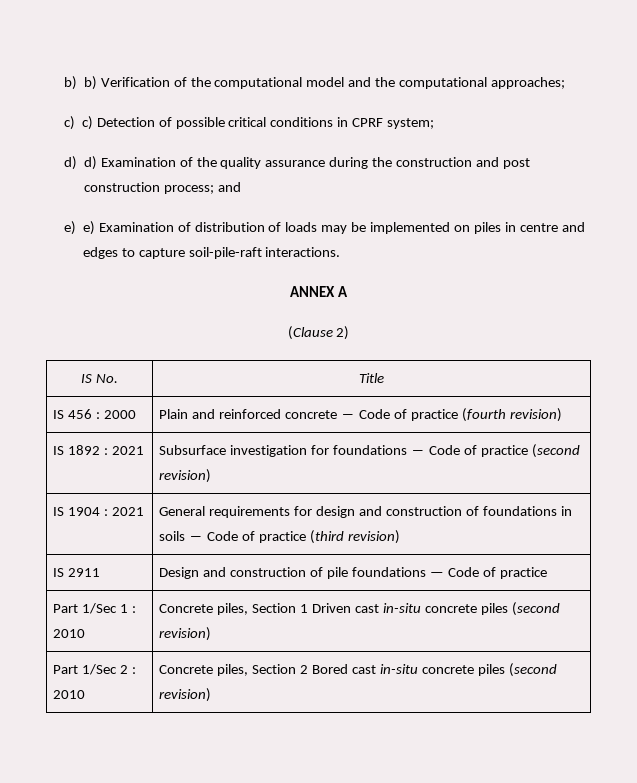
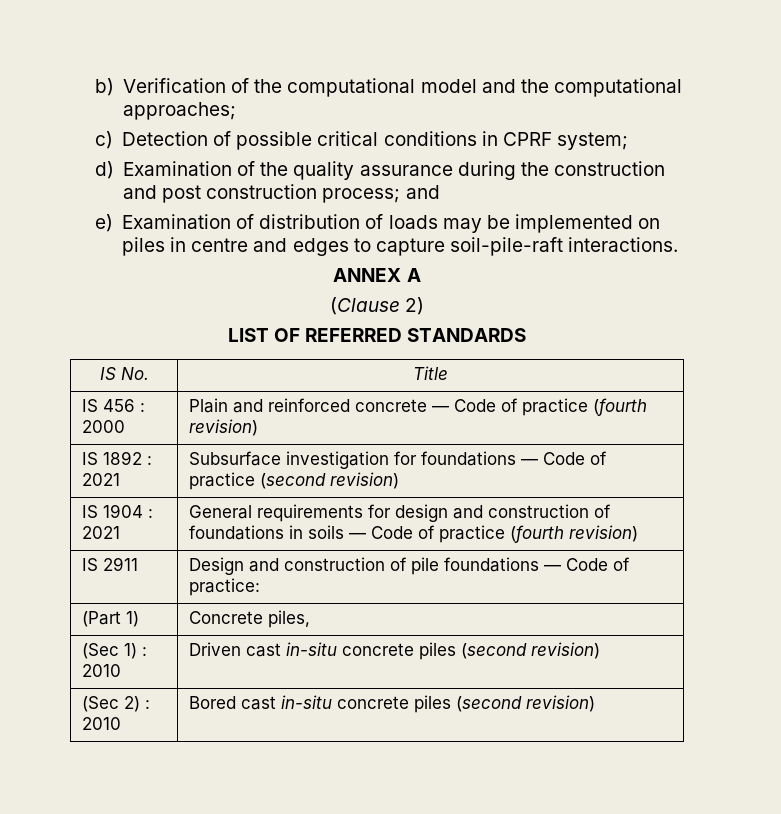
[63,76,97,90] b) b) -> [94,78,114,96] b)
[81,116,93,130] c) -> (113, 140) none
[83,156,97,170] d) -> (114, 170) none
[82,221,95,235] e) -> (113, 223) none
(350, 333) none -> [227,328,527,342] // LIST OF REFERRED STANDARDS
[309,530,344,544] (third -> [510,525,565,543] (fourth
[499,567,547,579] [53,603,137,614] [53,629,86,638] [159,603,309,615] practice // Part 1/Sec 1 : 2010 | Concrete piles, Section 1 -> [189,578,261,596] [82,611,140,627] [189,610,311,628] [82,643,148,659] [82,664,122,677] practice: // (Part 1) | Concrete piles, // (Sec 1) : 2010 |
[53,664,137,675] [53,690,86,699] [159,664,309,676] Part 1/Sec 2 : 2010 | Concrete piles, Section 2 -> [82,696,151,712] [82,717,122,730] (Sec 2) : 2010 |

